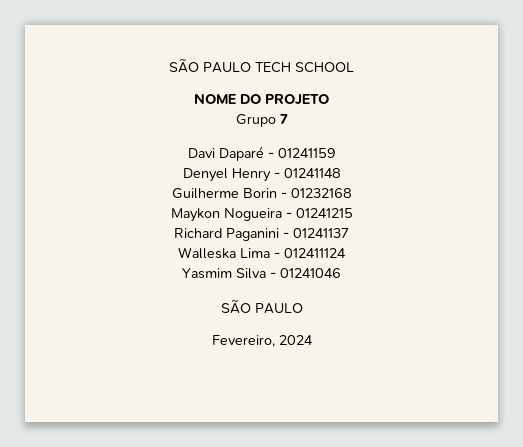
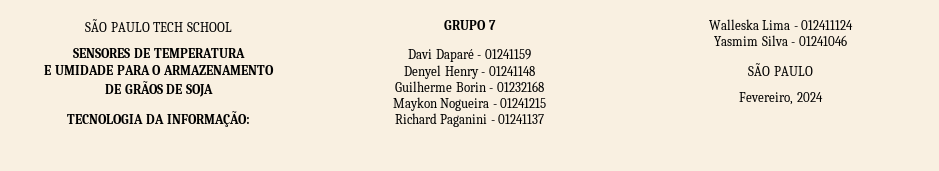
[194,94,329,105] [235,114,276,127] NOME DO PROJETO // Grupo -> [73,48,245,58] [44,65,274,75] [105,81,213,97] [67,111,250,127] [444,20,487,30] SENSORES DE TEMPERATURA // E UMIDADE PARA O ARMAZENAMENTO // DE GRÃOS DE SOJA // TECNOLOGIA DA INFORMAÇÃO: // GRUPO

